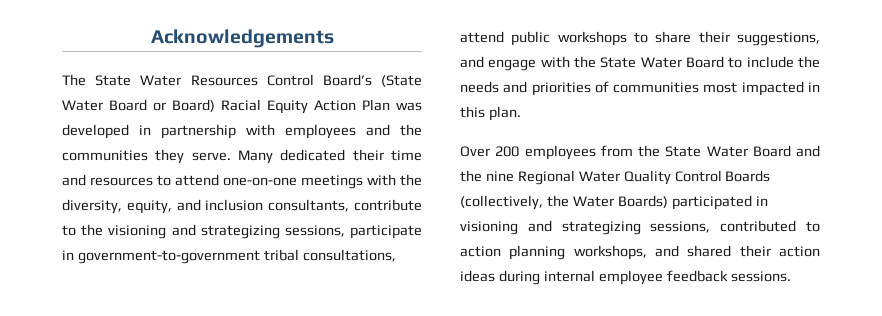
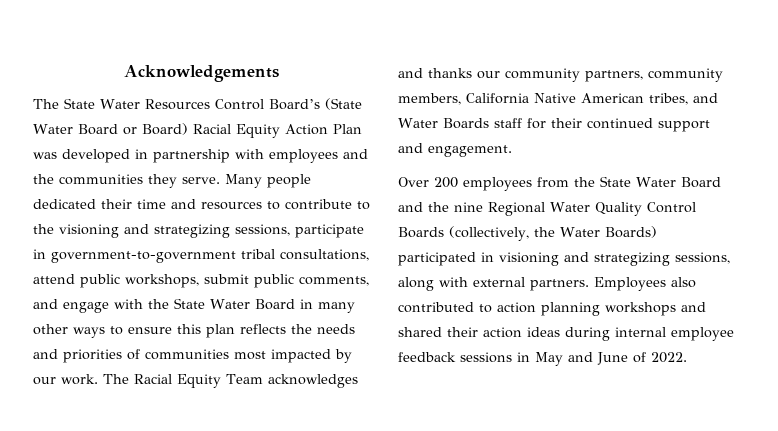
(273, 157) none -> [267,174,311,188] people
[175,174,422,189] [62,199,350,214] attend one-on-one meetings with the diversity, equity, and inclusion consultants, -> (280, 205) none
[557,31,820,46] workshops to share their suggestions, -> [125,274,369,288] workshops, submit public comments,
[728,56,794,68] to include -> [299,299,355,313] [33,324,286,338] in many other ways to ensure this plan reflects
[808,82,820,92] [460,106,521,121] in this plan. -> [335,349,352,363] [33,374,358,388] [398,68,723,82] [398,93,718,105] [398,118,710,132] [398,143,512,157] by our work. The Racial Equity Team acknowledges and thanks our community partners, community members, California Native American tribes, and Water Boards staff for their continued support and engagement.
(711, 227) none -> [398,277,696,291] along with external partners. Employees also
[573,245,647,260] workshops, -> [605,302,676,316] workshops
[730,271,791,282] sessions. -> [460,352,687,366] sessions in May and June of 2022.

